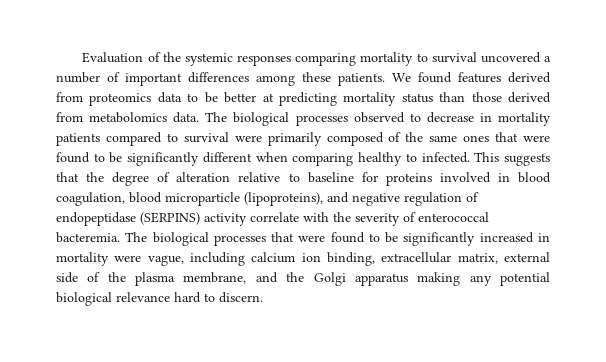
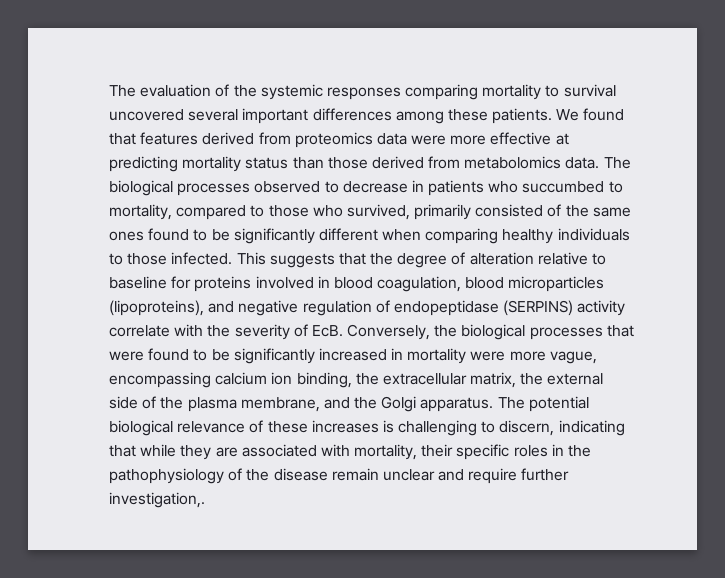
[82,52,144,63] Evaluation -> [109,84,212,97] The evaluation
[544,56,551,62] [56,72,120,83] a number of -> [188,109,239,121] several
(452, 77) none -> [109,133,136,145] that
[187,92,257,103] to be better -> [411,132,552,145] were more effective
[498,112,552,126] [56,132,384,146] mortality patients compared to survival were primarily composed -> [428,180,623,196] [109,204,544,220] patients who succumbed to mortality, compared to those who survived, primarily consisted
[495,132,551,142] that were -> (144, 236) none
[405,153,417,162] to -> [557,228,630,241] [109,253,168,265] individuals to those
[165,192,240,206] microparticle -> [508,276,605,292] microparticles
[418,212,489,222] [56,232,148,243] enterococcal bacteremia. The -> [311,324,458,340] EcB. Conversely, the
[147,252,245,266] vague, including -> [509,351,597,364] [109,372,211,388] more vague, encompassing
(375, 259) none -> [355,373,379,385] the
(498, 258) none -> [520,373,544,385] the
[354,272,550,286] [56,292,263,306] apparatus making any potential biological relevance hard to discern. -> [420,396,589,412] [109,420,625,436] [109,444,592,460] [109,468,570,484] [109,492,205,508] apparatus. The potential biological relevance of these increases is challenging to discern, indicating that while they are associated with mortality, their specific roles in the pathophysiology of the disease remain unclear and require further investigation,.

